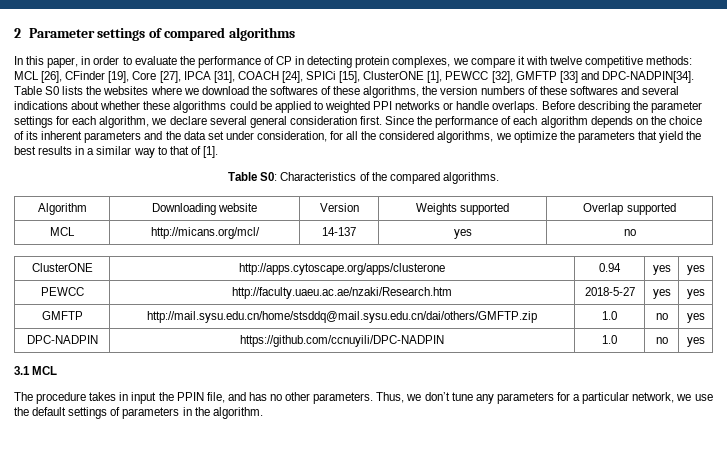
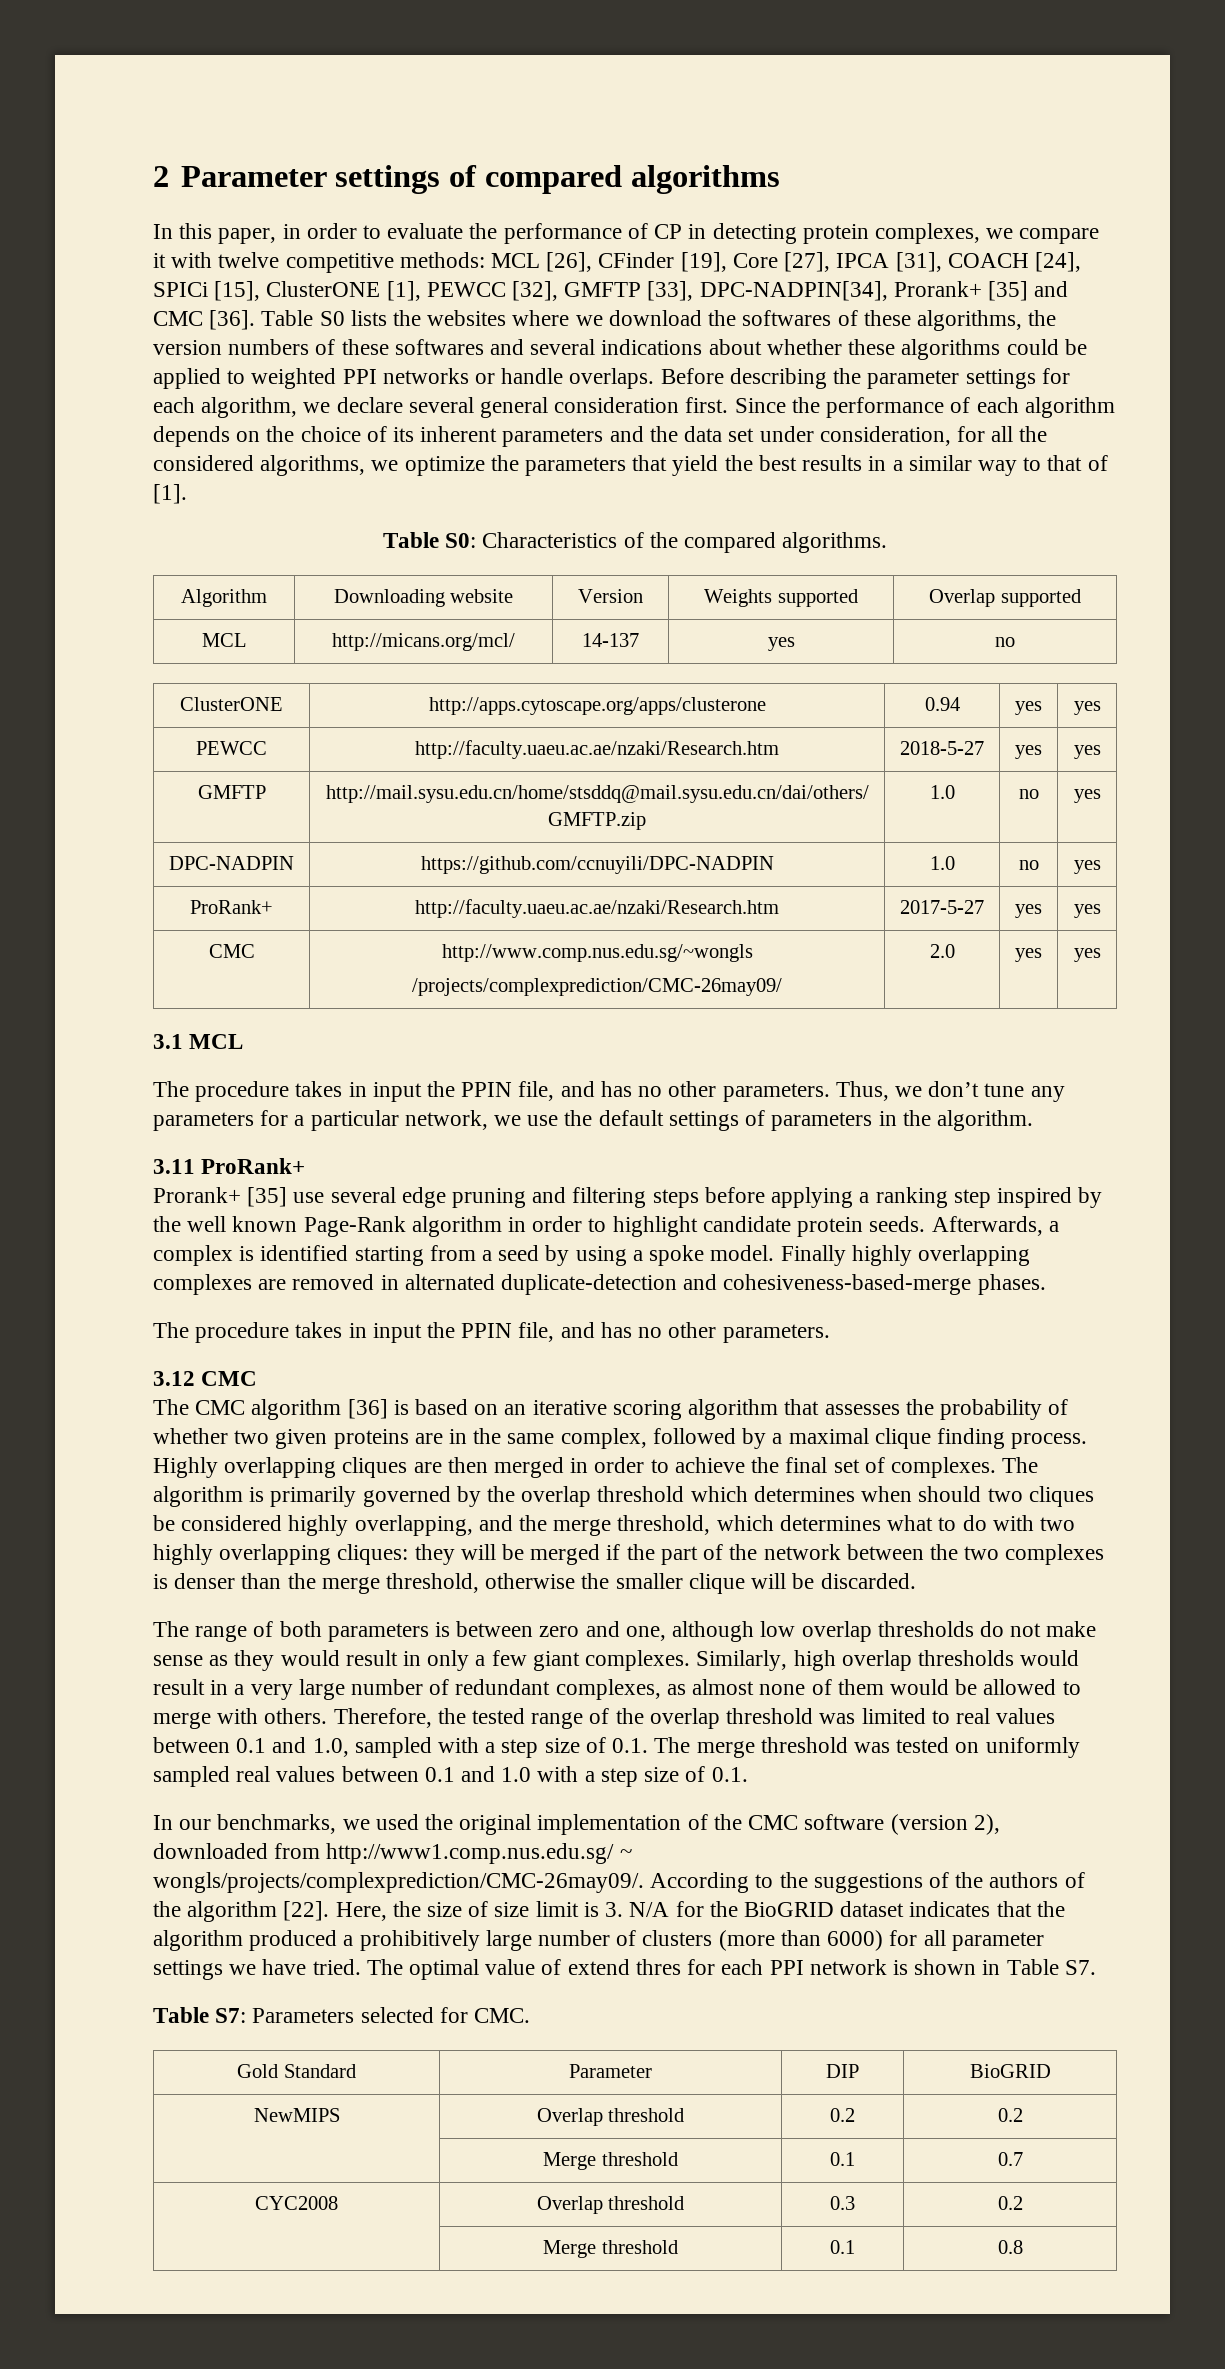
[559,71,694,83] [33] and DPC-NADPIN[34]. -> [647,281,1069,301] [153,310,256,330] [33], DPC-NADPIN[34], Prorank+ [35] and CMC [36].
(705, 342) none -> [190,900,273,914] [415,899,779,918] [900,900,984,914] [1015,904,1042,918] [1073,904,1101,918] [208,944,255,958] [441,944,753,962] [412,978,782,996] [929,944,955,958] [1015,948,1042,962] [1073,948,1101,962] // ProRank+ | http://faculty.uaeu.ac.ae/nzaki/Research.htm | 2017-5-27 | yes | yes // CMC | http://www.comp.nus.edu.sg/~wongls // /projects/complexprediction/CMC-26may09/ | 2.0 | yes | yes
(263, 413) none -> [153,1158,306,1174] [153,1187,1103,1208] [153,1216,1059,1237] [153,1245,1030,1266] [153,1274,1046,1295] [153,1322,830,1343] [153,1371,258,1386] [153,1399,1069,1420] [153,1428,1088,1449] [153,1457,1039,1478] [153,1486,1094,1507] [153,1515,1075,1536] [153,1544,1105,1565] [153,1573,916,1594] [153,1621,1097,1642] [153,1650,1080,1671] [153,1679,1081,1700] [153,1708,1056,1729] [153,1737,1080,1758] [153,1766,748,1787] [153,1814,1000,1835] [153,1843,632,1864] [153,1872,1085,1893] [153,1901,1065,1922] [153,1930,1044,1951] [153,1959,1096,1980] [153,2007,531,2023] [237,2064,356,2078] [569,2064,652,2078] [826,2064,859,2078] [969,2064,1051,2078] [253,2108,340,2122] [536,2108,685,2126] [830,2108,855,2122] [997,2108,1023,2122] [543,2152,678,2170] [830,2152,855,2166] [997,2152,1023,2166] [255,2196,338,2210] [536,2196,685,2214] [830,2196,855,2210] [997,2196,1023,2210] [543,2240,678,2258] [830,2240,855,2254] [997,2240,1023,2254] // 3.11 ProRank+ // Prorank+ [35] use several edge pruning and filtering steps before applying a ranking step inspired by the well known Page-Rank algorithm in order to highlight candidate protein seeds. Afterwards, a complex is identified starting from a seed by using a spoke model. Finally highly overlapping complexes are removed in alternated duplicate-detection and cohesiveness-based-merge phases. // The procedure takes in input the PPIN file, and has no other parameters. // 3.12 CMC // The CMC algorithm [36] is based on an iterative scoring algorithm that assesses the probability of whether two given proteins are in the same complex, followed by a maximal clique finding process. Highly overlapping cliques are then merged in order to achieve the final set of complexes. The algorithm is primarily governed by the overlap threshold which determines when should two cliques be considered highly overlapping, and the merge threshold, which determines what to do with two highly overlapping cliques: they will be merged if the part of the network between the two complexes is denser than the merge threshold, otherwise the smaller clique will be discarded. // The range of both parameters is between zero and one, although low overlap thresholds do not make sense as they would result in only a few giant complexes. Similarly, high overlap thresholds would result in a very large number of redundant complexes, as almost none of them would be allowed to merge with others. Therefore, the tested range of the overlap threshold was limited to real values between 0.1 and 1.0, sampled with a step size of 0.1. The merge threshold was tested on uniformly sampled real values between 0.1 and 1.0 with a step size of 0.1. // In our benchmarks, we used the original implementation of the CMC software (version 2), downloaded from http://www1.comp.nus.edu.sg/ ~ wongls/projects/complexprediction/CMC-26may09/. According to the suggestions of the authors of the algorithm [22]. Here, the size of size limit is 3. N/A for the BioGRID dataset indicates that the algorithm produced a prohibitively large number of clusters (more than 6000) for all parameter settings we have tried. The optimal value of extend thres for each PPI network is shown in Table S7. // Table S7: Parameters selected for CMC. // Gold Standard | Parameter | DIP | BioGRID // NewMIPS | Overlap threshold | 0.2 | 0.2 // | Merge threshold | 0.1 | 0.7 // CYC2008 | Overlap threshold | 0.3 | 0.2 // | Merge threshold | 0.1 | 0.8

